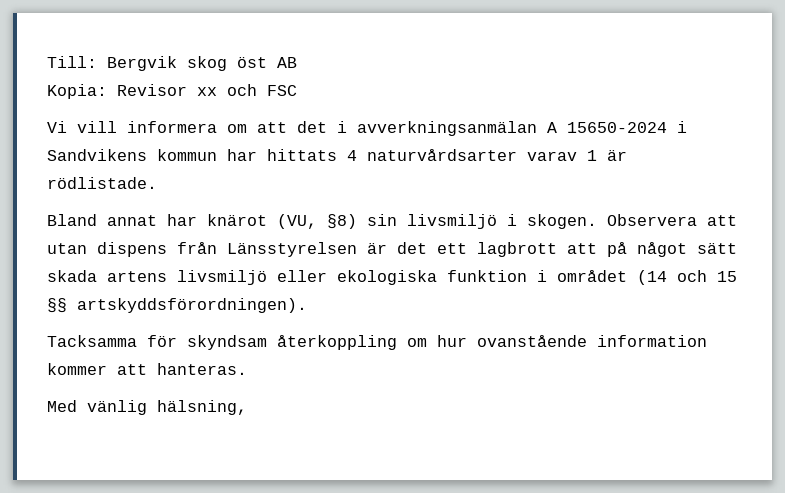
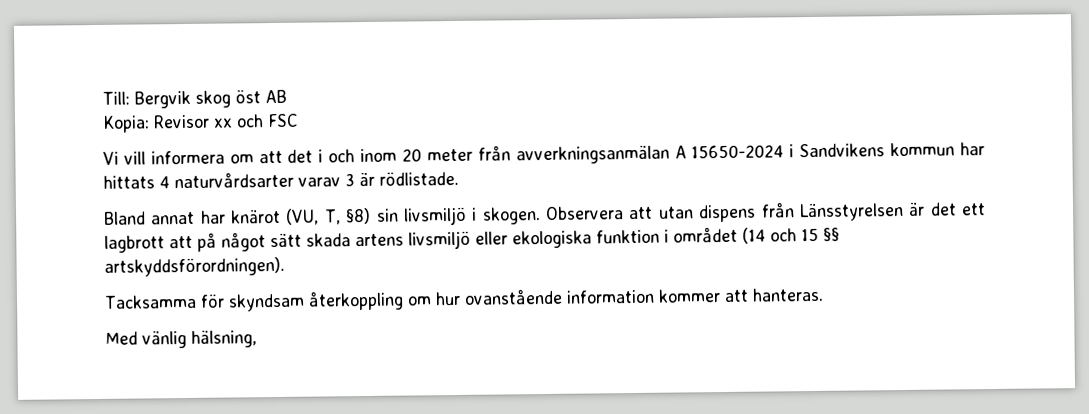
(347, 127) none -> [328,145,511,163] och inom 20 meter från
[587,150,597,161] 1 -> [345,173,355,187] 3
(317, 221) none -> [324,209,341,225] T,

